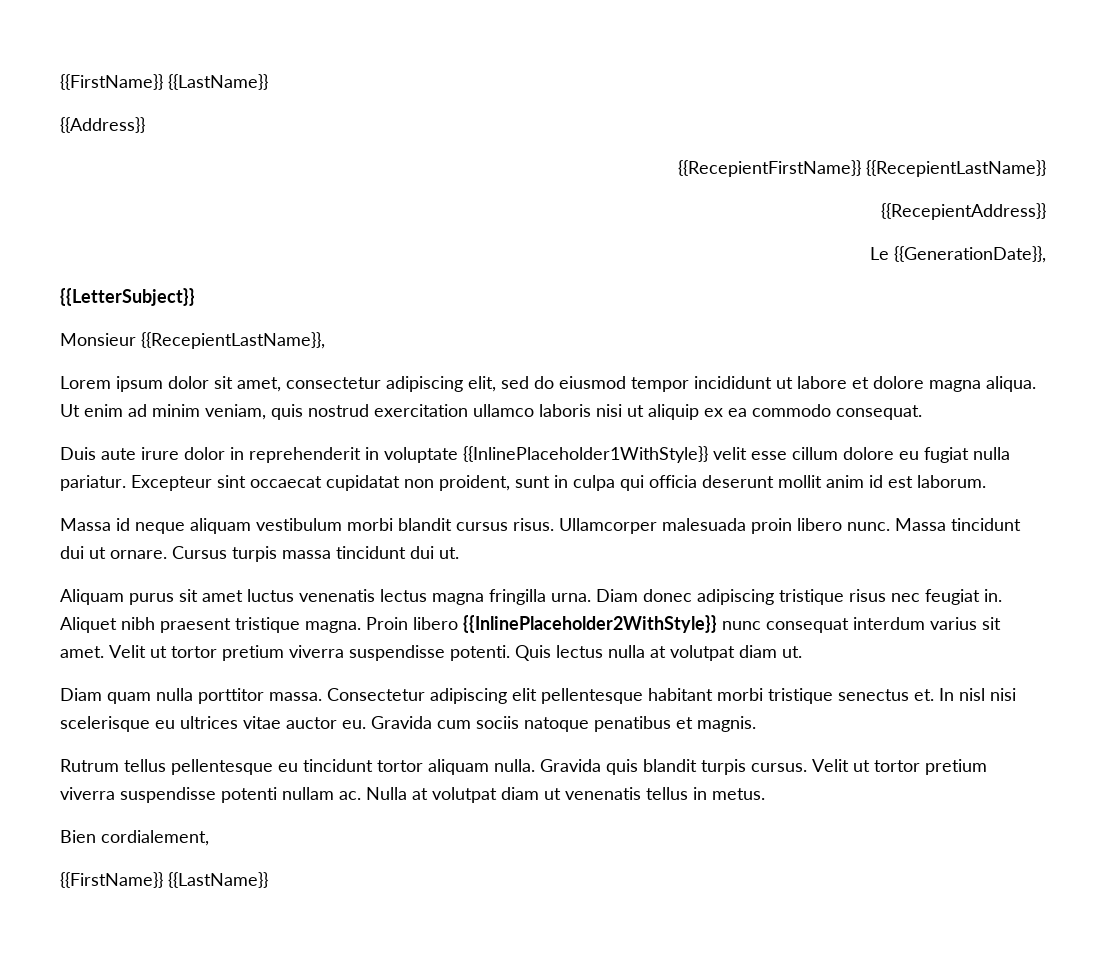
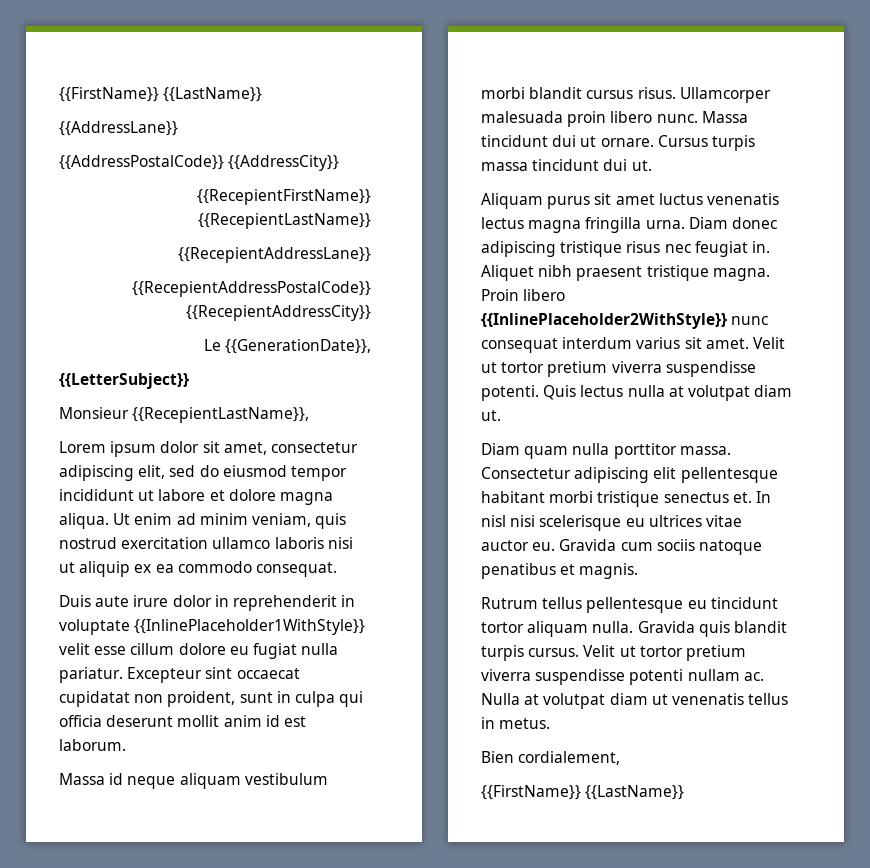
[60,117,145,133] {{Address}} -> [59,121,178,136] [59,155,340,171] {{AddressLane}} // {{AddressPostalCode}} {{AddressCity}}
[881,203,1046,220] {{RecepientAddress}} -> [178,247,371,263] [132,281,371,297] [186,305,371,321] {{RecepientAddressLane}} // {{RecepientAddressPostalCode}} {{RecepientAddressCity}}

